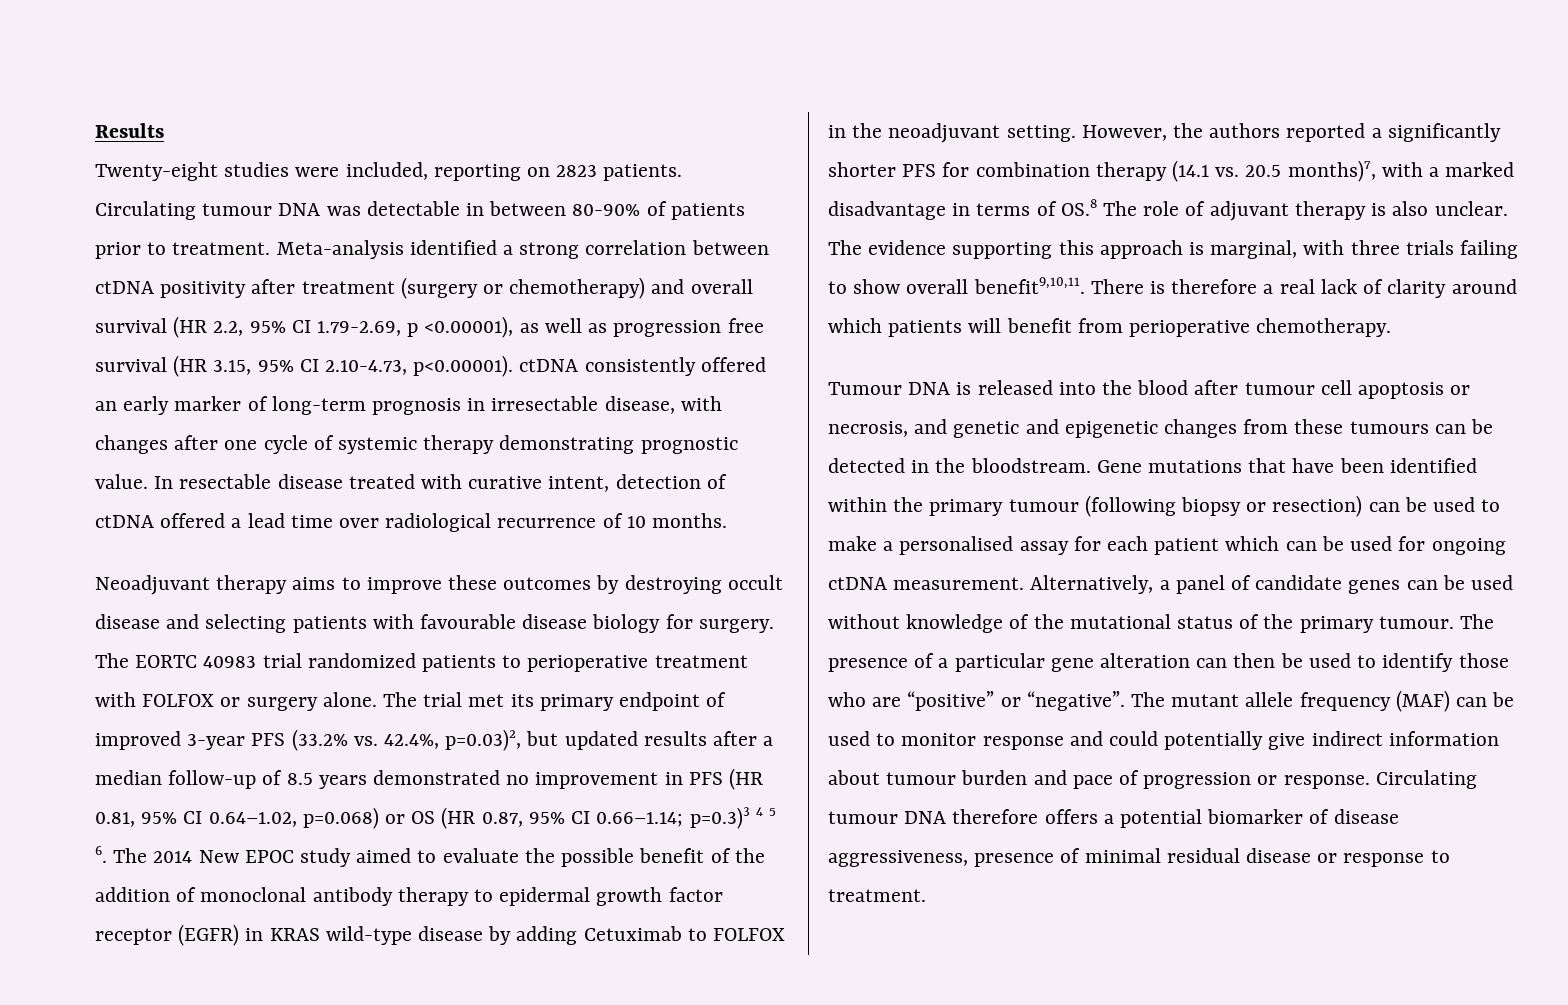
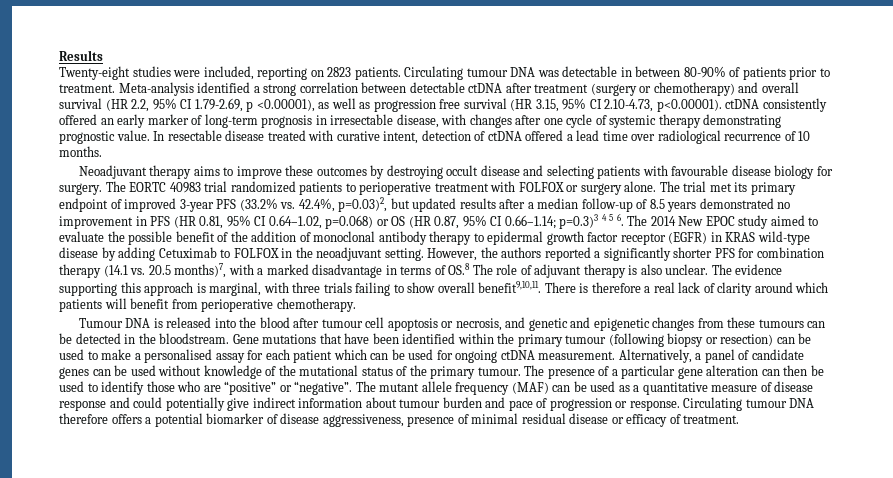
[95,281,247,298] ctDNA positivity -> [409,82,503,93] detectable ctDNA
[876,733,977,746] to monitor -> [618,381,814,395] as a quantitative measure of disease
[1343,850,1450,867] response to -> [626,414,681,427] efficacy of

